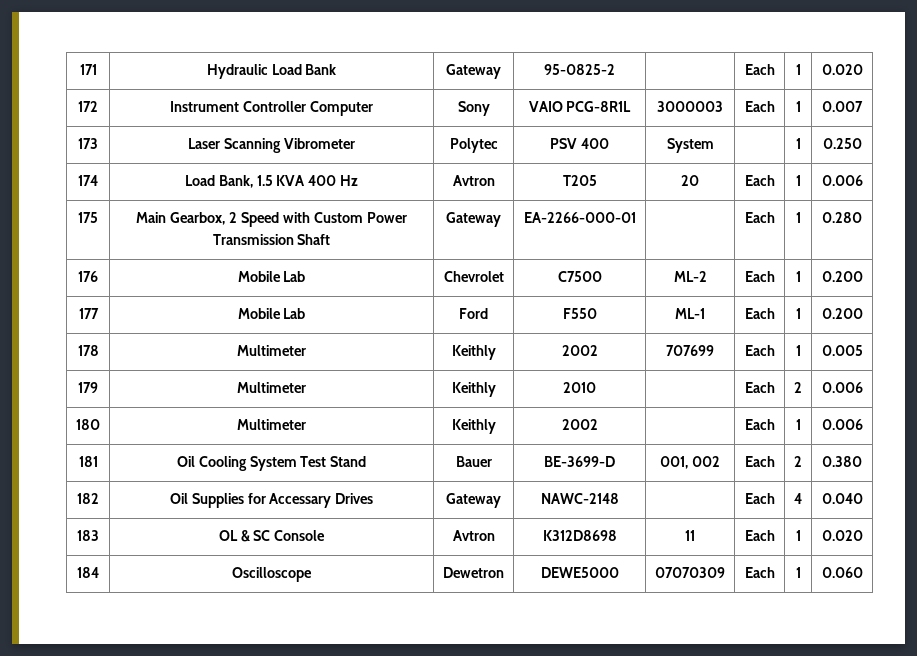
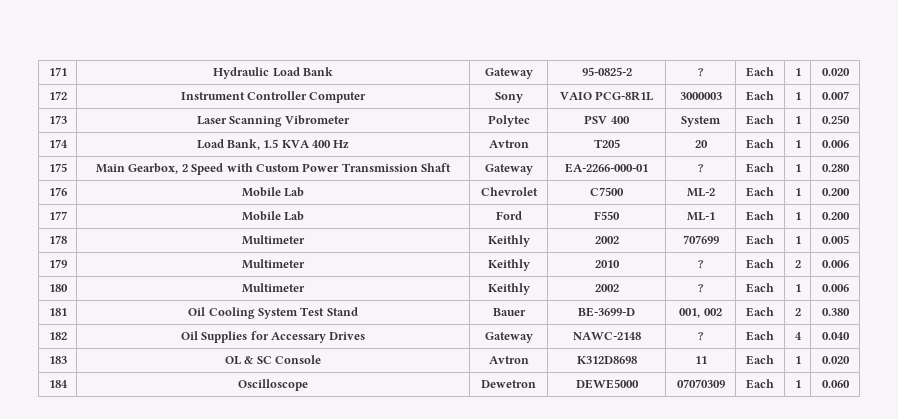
(615, 69) none -> [698,68,703,76] ?
(714, 145) none -> [746,115,774,125] Each
(636, 217) none -> [698,164,703,172] ?
(596, 387) none -> [698,260,703,268] ?
(598, 424) none -> [698,284,703,292] ?
(619, 498) none -> [698,332,703,340] ?

